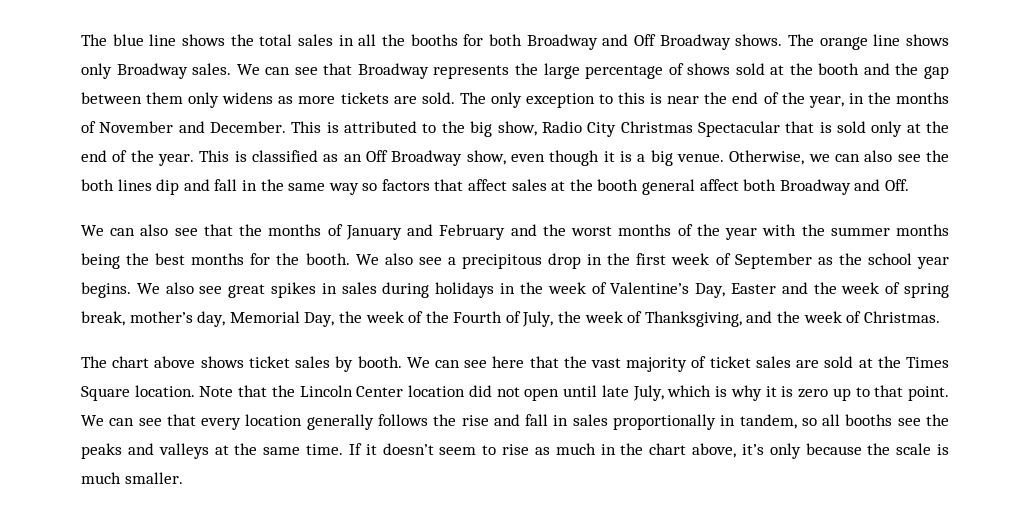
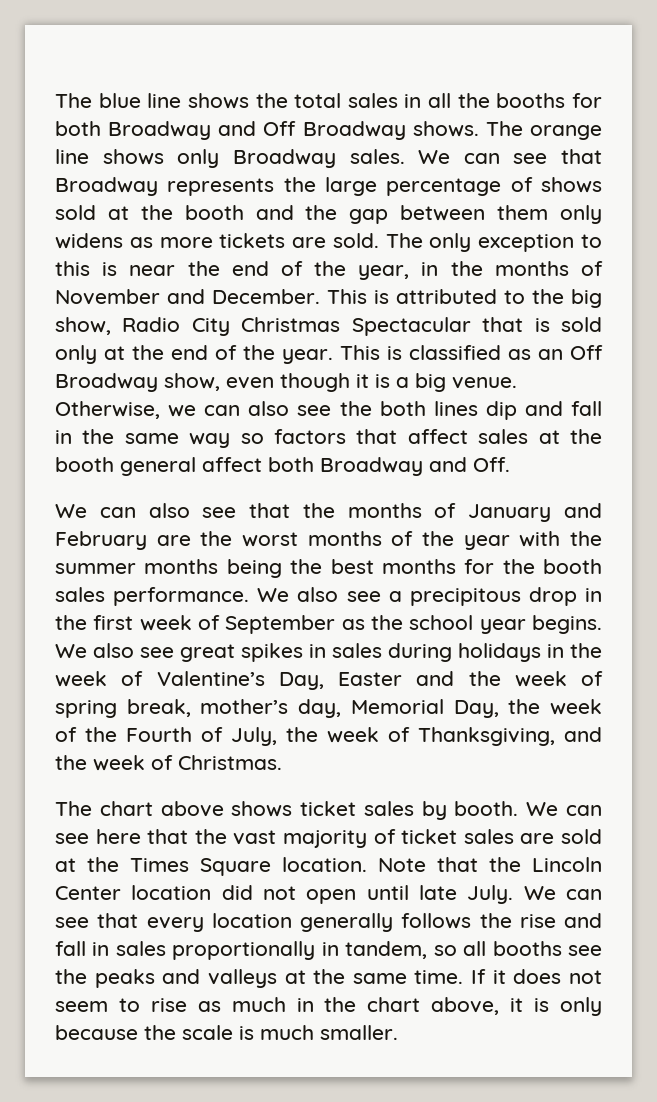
[510,224,537,236] and -> [156,535,191,546] are
[305,253,350,265] booth. -> [543,559,602,574] [55,587,250,606] booth sales performance.
[632,385,950,401] July, which is why it is zero up to that point. -> [467,885,514,904] July.
[382,443,434,455] doesn’t -> [513,969,602,984] does not
[741,444,764,455] it’s -> [510,998,550,1012] it is

